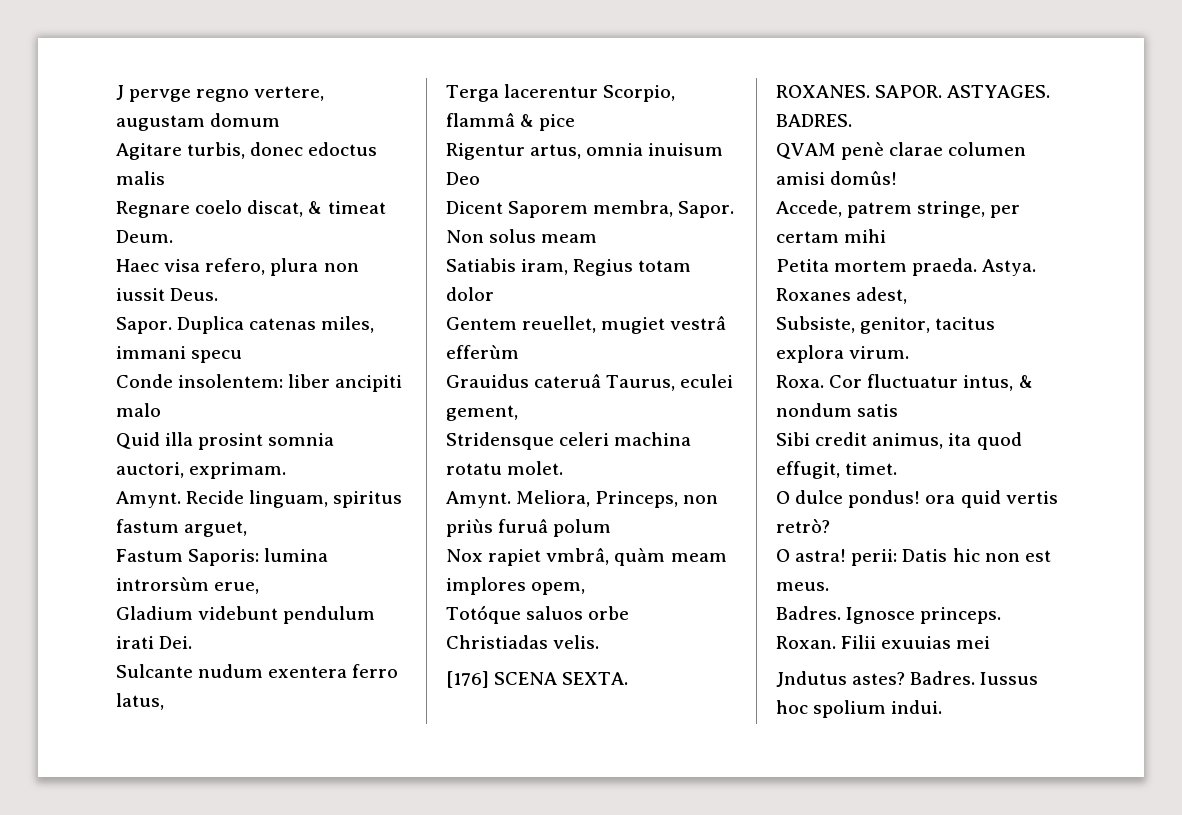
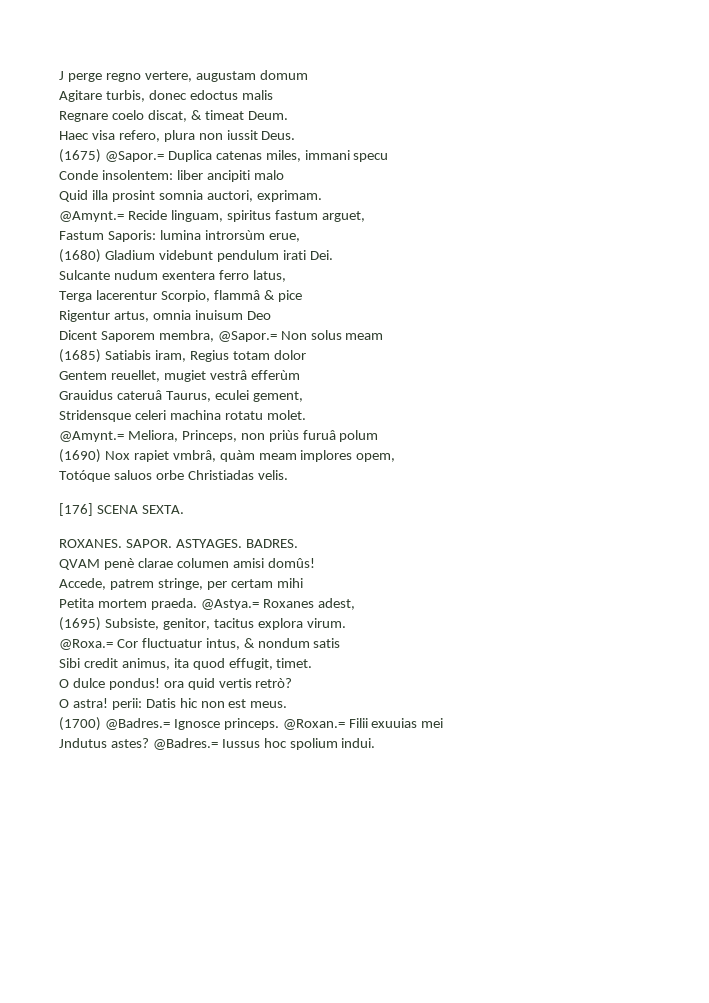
[129,89,192,102] pervge -> [67,73,102,82] perge
[116,317,172,334] Sapor. -> [59,149,164,163] (1675) @Sapor.=
[116,491,181,508] Amynt. -> [59,211,124,222] @Amynt.=
(260, 588) none -> [59,249,101,263] (1680)
[678,201,735,218] Sapor. -> [217,331,277,342] @Sapor.=
(598, 238) none -> [59,349,101,363] (1685)
[446,491,511,508] Amynt. -> [59,431,124,442] @Amynt.=
(612, 528) none -> [59,449,101,463] (1690)
[982,259,1037,276] Astya. -> [200,599,259,610] @Astya.=
(908, 295) none -> [59,617,101,631] (1695)
[776,375,824,388] Roxa. -> [59,639,113,650] @Roxa.=
[776,606,841,620] Badres. -> [59,717,170,731] (1700) @Badres.=
[776,636,836,649] Roxan. -> [282,719,345,730] @Roxan.=
[910,671,976,685] Badres. -> [152,738,218,750] @Badres.=

